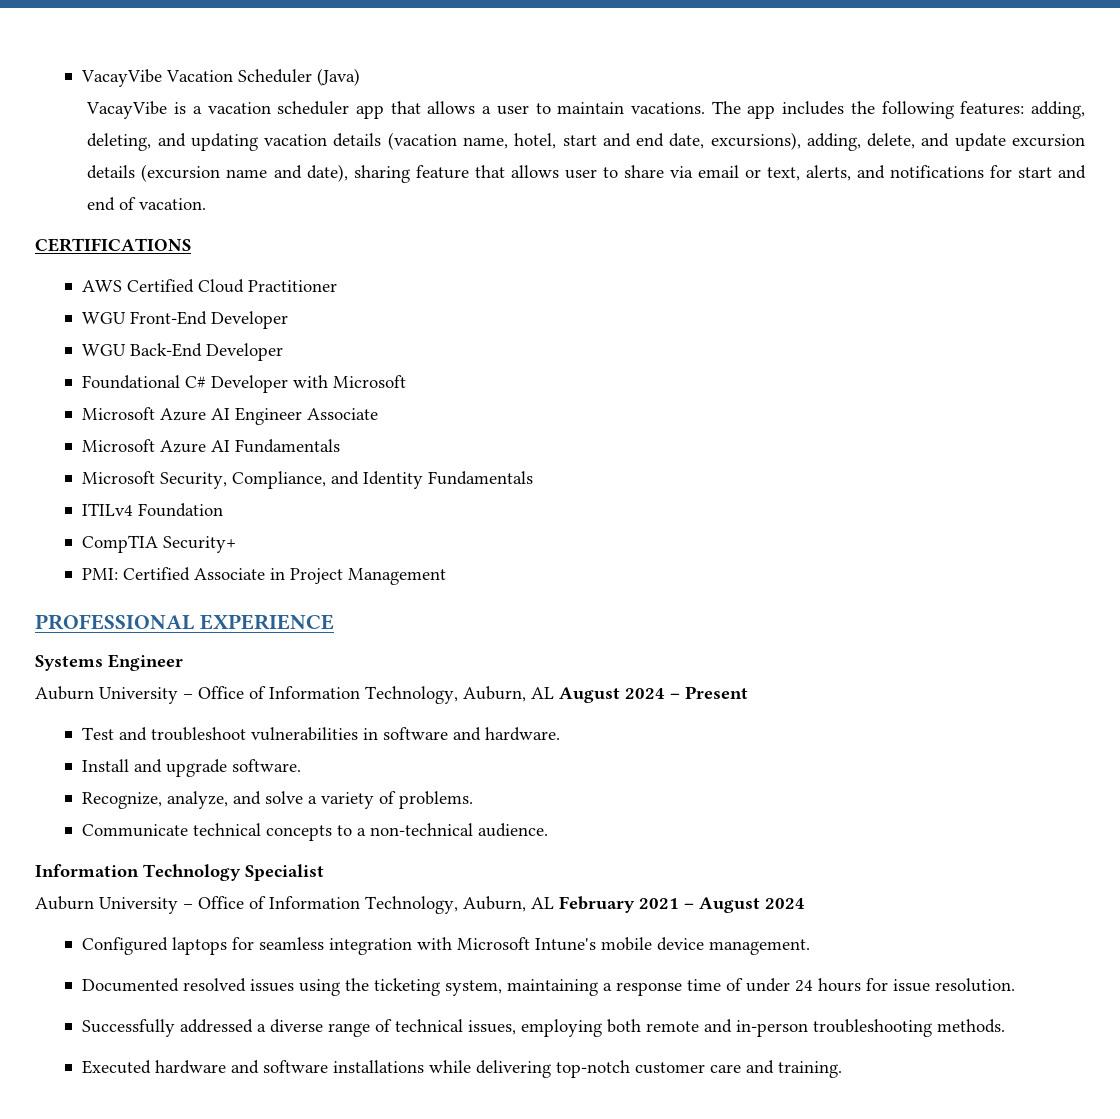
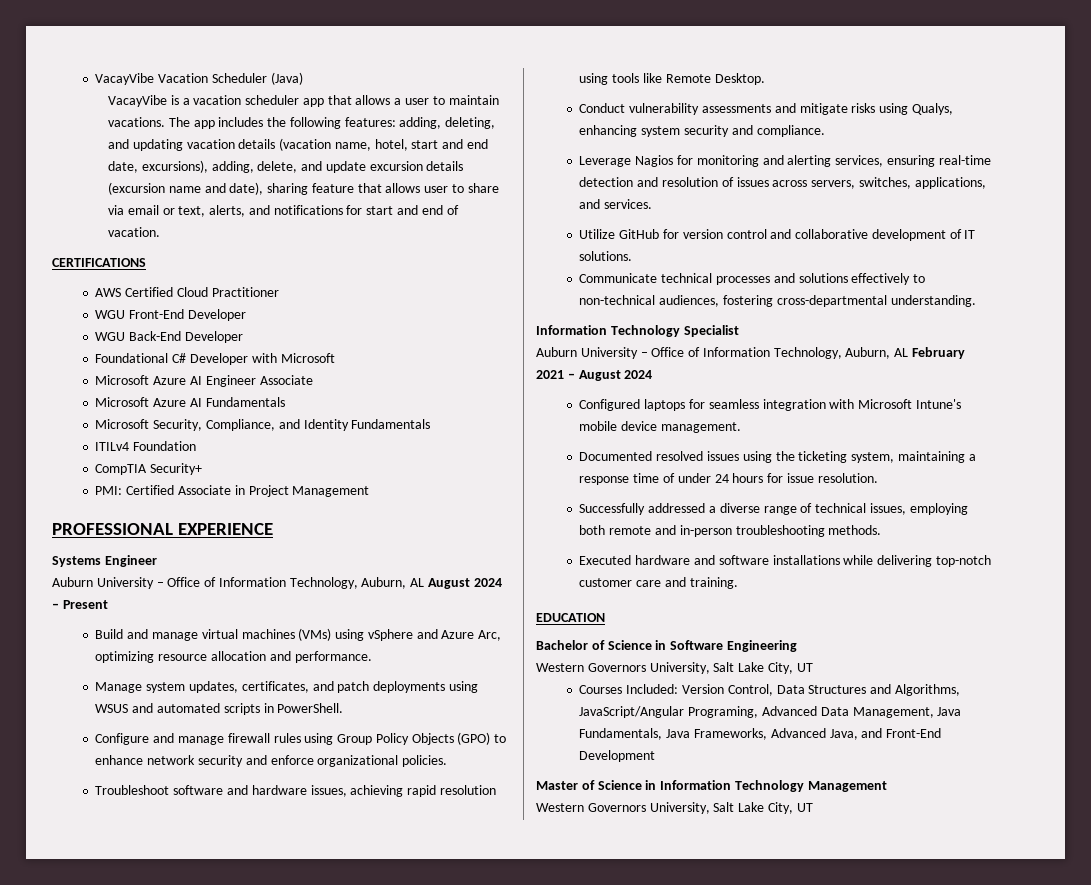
[81,727,560,741] [81,759,301,777] [81,791,473,809] [81,823,548,841] Test and troubleshoot vulnerabilities in software and hardware. // Install and upgrade software. // Recognize, analyze, and solve a variety of problems. // Communicate technical concepts to a non-technical audience. -> [95,628,502,641] [95,651,372,663] [95,681,478,693] [95,703,344,715] [95,732,507,745] [95,755,448,767] [95,785,496,797] [579,73,765,85] [579,103,953,115] [579,125,825,137] [579,155,991,167] [579,177,986,189] [579,199,653,209] [579,229,976,241] [579,251,633,261] [579,273,926,285] [579,295,976,307] Build and manage virtual machines (VMs) using vSphere and Azure Arc, optimizing resource allocation and performance. // Manage system updates, certificates, and patch deployments using WSUS and automated scripts in PowerShell. // Configure and manage firewall rules using Group Policy Objects (GPO) to enhance network security and enforce organizational policies. // Troubleshoot software and hardware issues, achieving rapid resolution using tools like Remote Desktop. // Conduct vulnerability assessments and mitigate risks using Qualys, enhancing system security and compliance. // Leverage Nagios for monitoring and alerting services, ensuring real-time detection and resolution of issues across servers, switches, applications, and services. // Utilize GitHub for version control and collaborative development of IT solutions. // Communicate technical processes and solutions effectively to non-technical audiences, fostering cross-departmental understanding.
(842, 1069) none -> [536,613,605,622] [536,640,797,652] [536,662,813,674] [579,684,960,696] [579,706,962,718] [579,728,942,740] [579,750,656,762] [536,780,887,792] [536,802,813,814] // EDUCATION // Bachelor of Science in Software Engineering // Western Governors University, Salt Lake City, UT // Courses Included: Version Control, Data Structures and Algorithms, JavaScript/Angular Programing, Advanced Data Management, Java Fundamentals, Java Frameworks, Advanced Java, and Front-End Development // Master of Science in Information Technology Management // Western Governors University, Salt Lake City, UT

